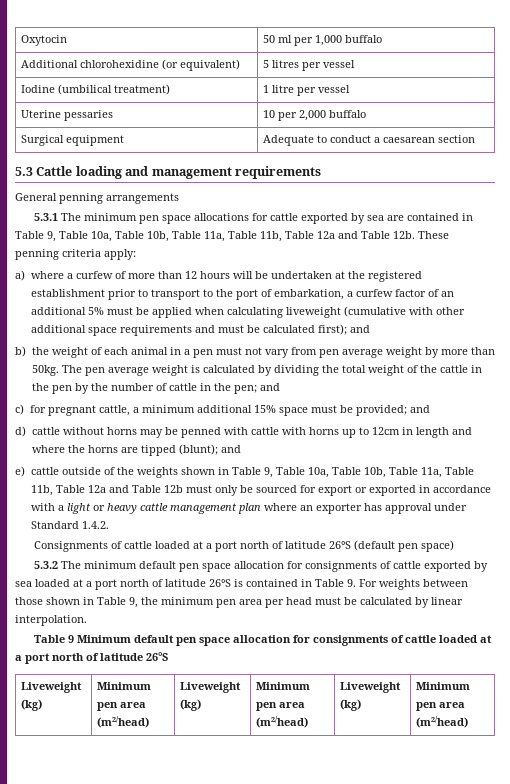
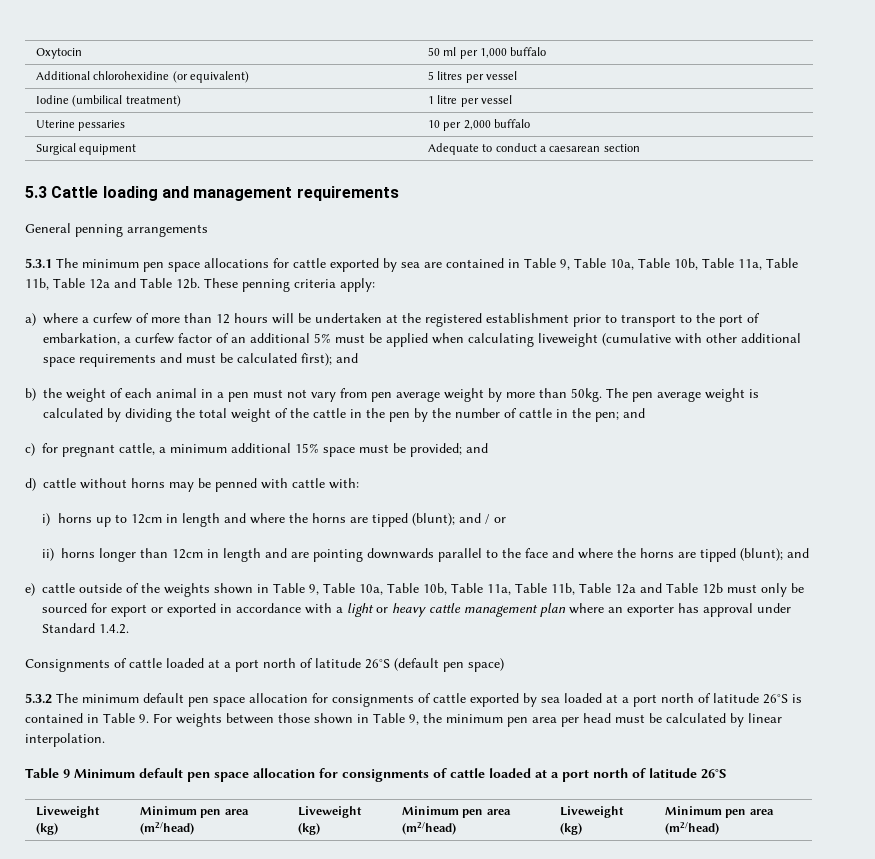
[281,427,306,435] with -> [329,478,359,489] [41,513,50,526] with: // i)
(241, 449) none -> [485,514,507,524] [41,548,809,562] / or // ii) horns longer than 12cm in length and are pointing downwards parallel to the face and where the horns are tipped (blunt); and

